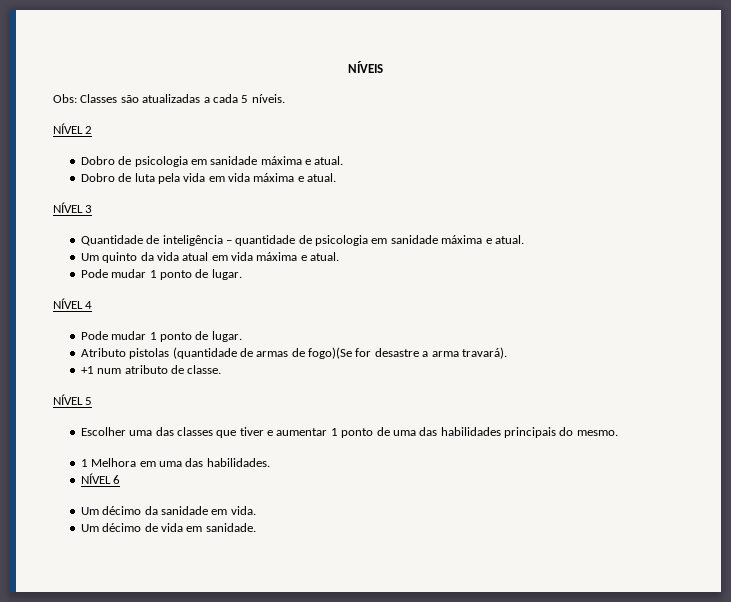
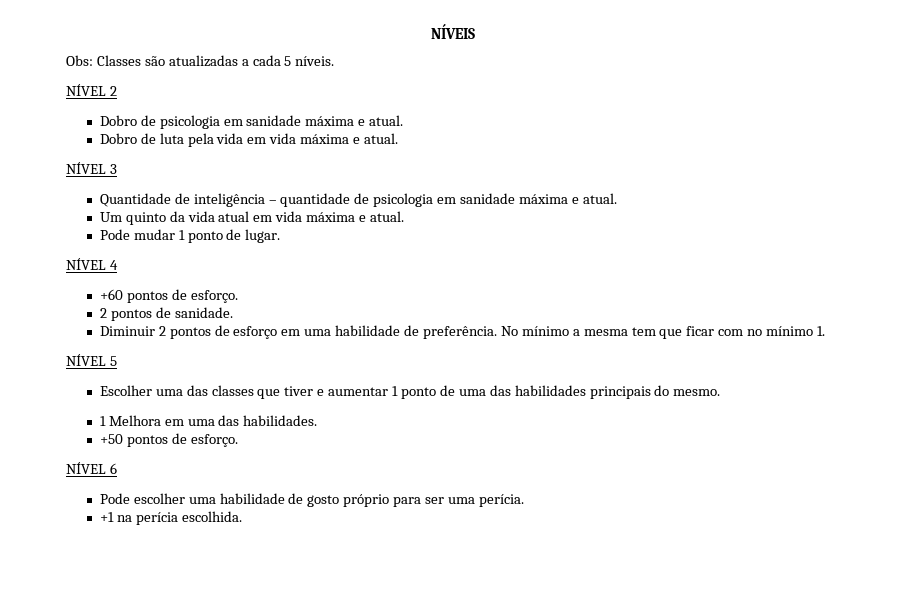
[80,331,242,342] [80,347,507,359] [80,365,222,374] Pode mudar 1 ponto de lugar. // Atributo pistolas (quantidade de armas de fogo)(Se for desastre a arma travará). // +1 num atributo de classe. -> [99,289,238,303] [99,307,233,321] [99,325,826,339] +60 pontos de esforço. // 2 pontos de sanidade. // Diminuir 2 pontos de esforço em uma habilidade de preferência. No mínimo a mesma tem que ficar com no mínimo 1.
[80,473,121,484] [80,506,256,515] [80,523,256,532] NÍVEL 6 // Um décimo da sanidade em vida. // Um décimo de vida em sanidade. -> [99,433,238,447] [66,462,117,474] [99,493,524,507] [99,511,242,525] +50 pontos de esforço. // NÍVEL 6 // Pode escolher uma habilidade de gosto próprio para ser uma perícia. // +1 na perícia escolhida.

